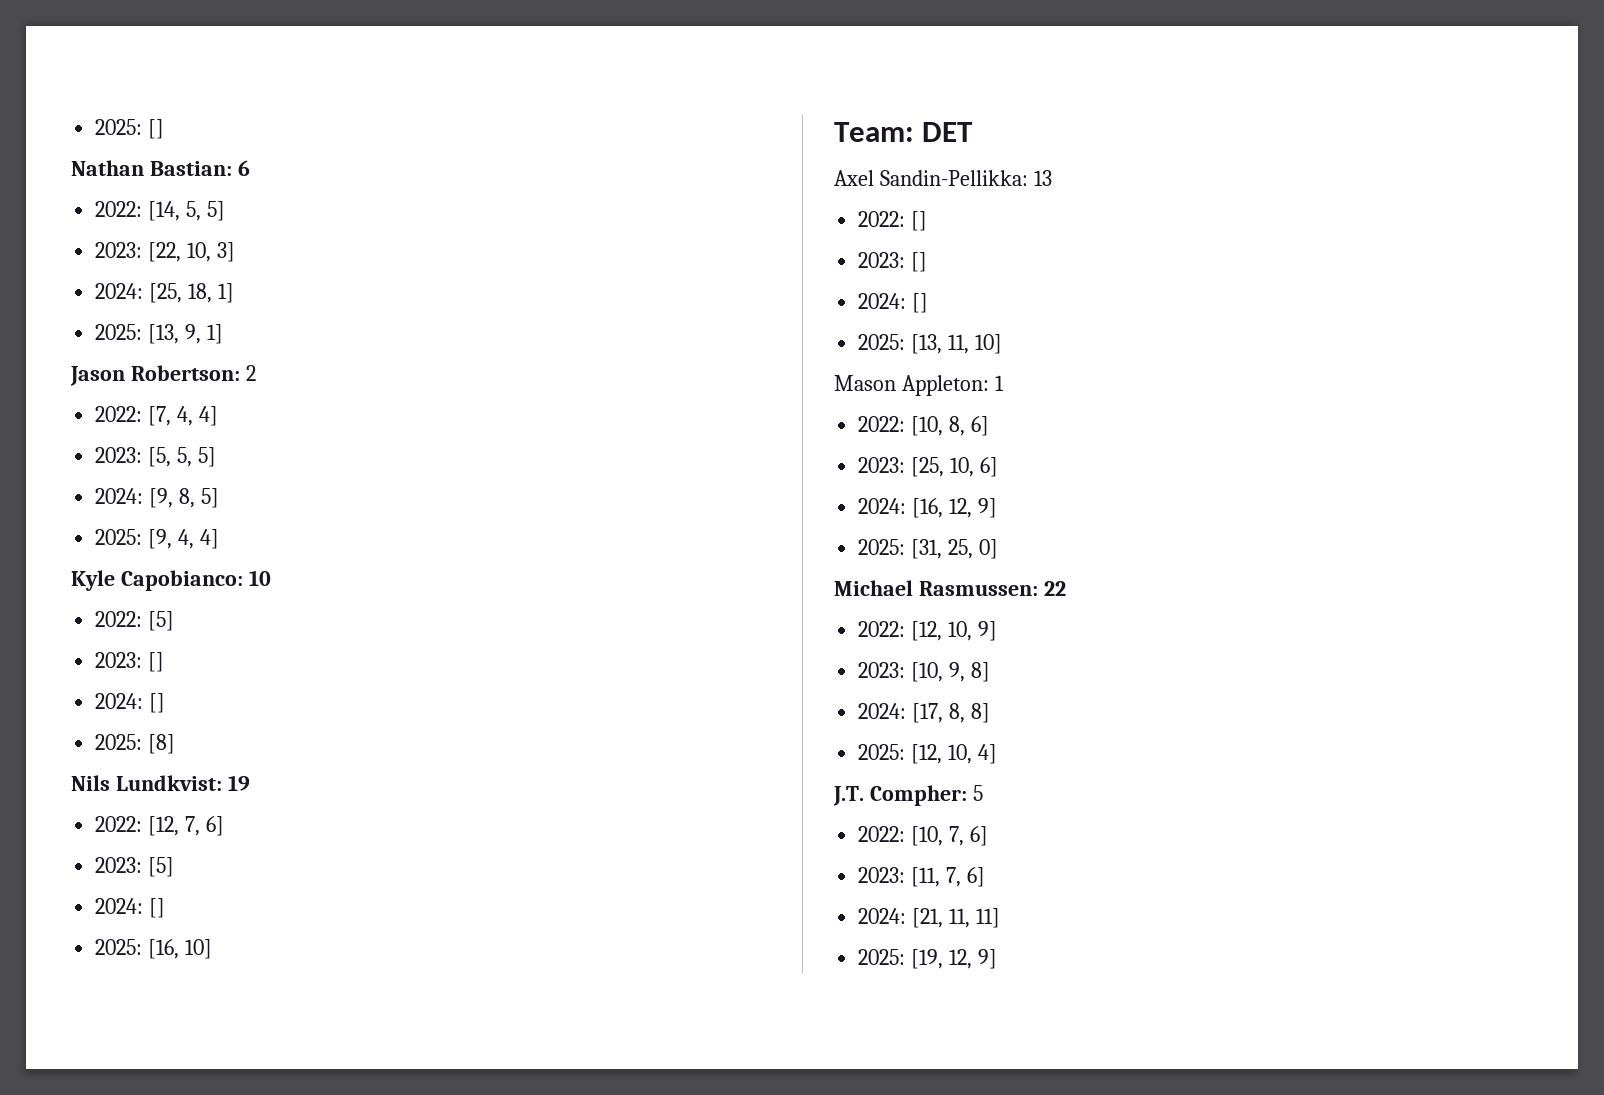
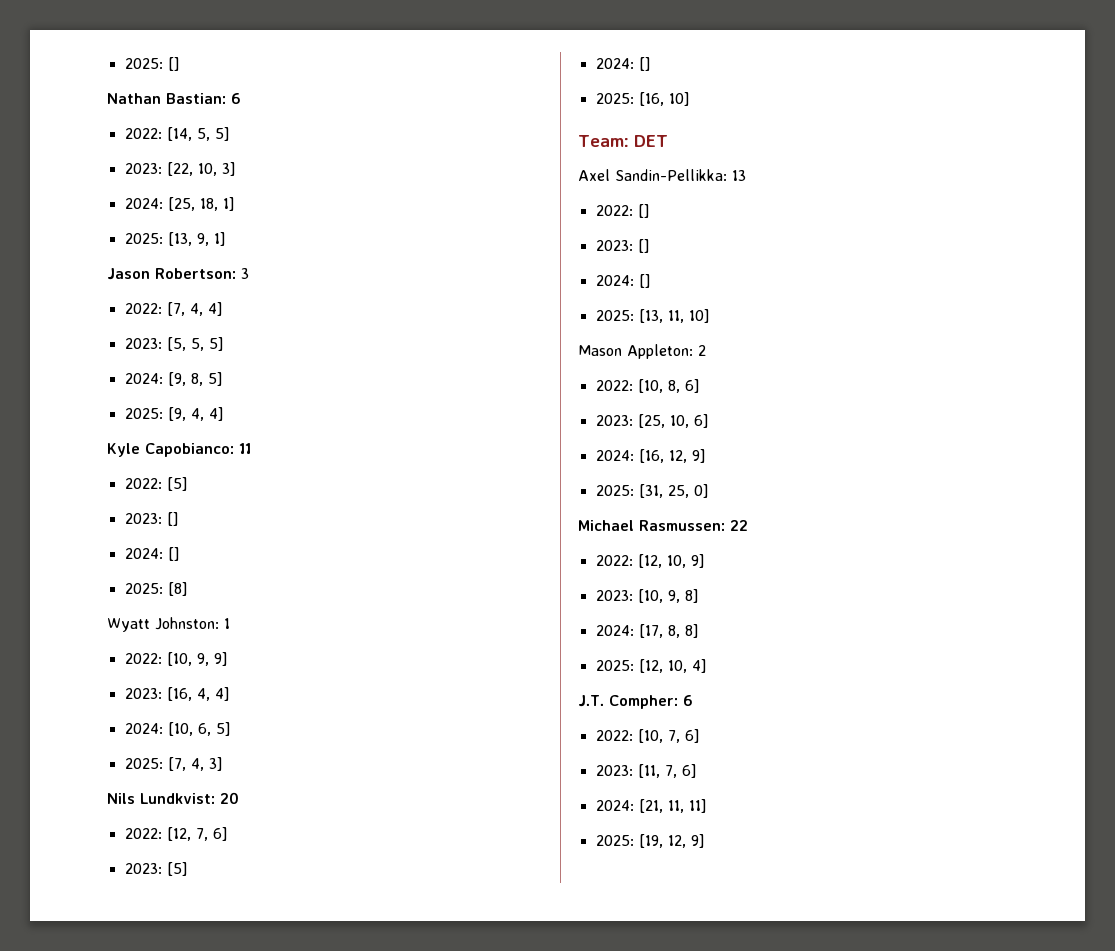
[245,365,256,381] 2 -> [241,268,249,279] 3
[248,570,271,586] 10 -> [239,443,251,454] 11
(176, 744) none -> [107,617,230,632] [124,652,228,666] [124,687,230,701] [124,722,231,736] [124,757,223,771] // Wyatt Johnston: 1 // 2022: [10, 9, 9] // 2023: [16, 4, 4] // 2024: [10, 6, 5] // 2025: [7, 4, 3]
[227,775,250,791] 19 -> [220,792,239,804] 20
[994,375,1004,391] 1 -> [698,345,706,356] 2
[972,785,983,801] 5 -> [682,695,693,706] 6

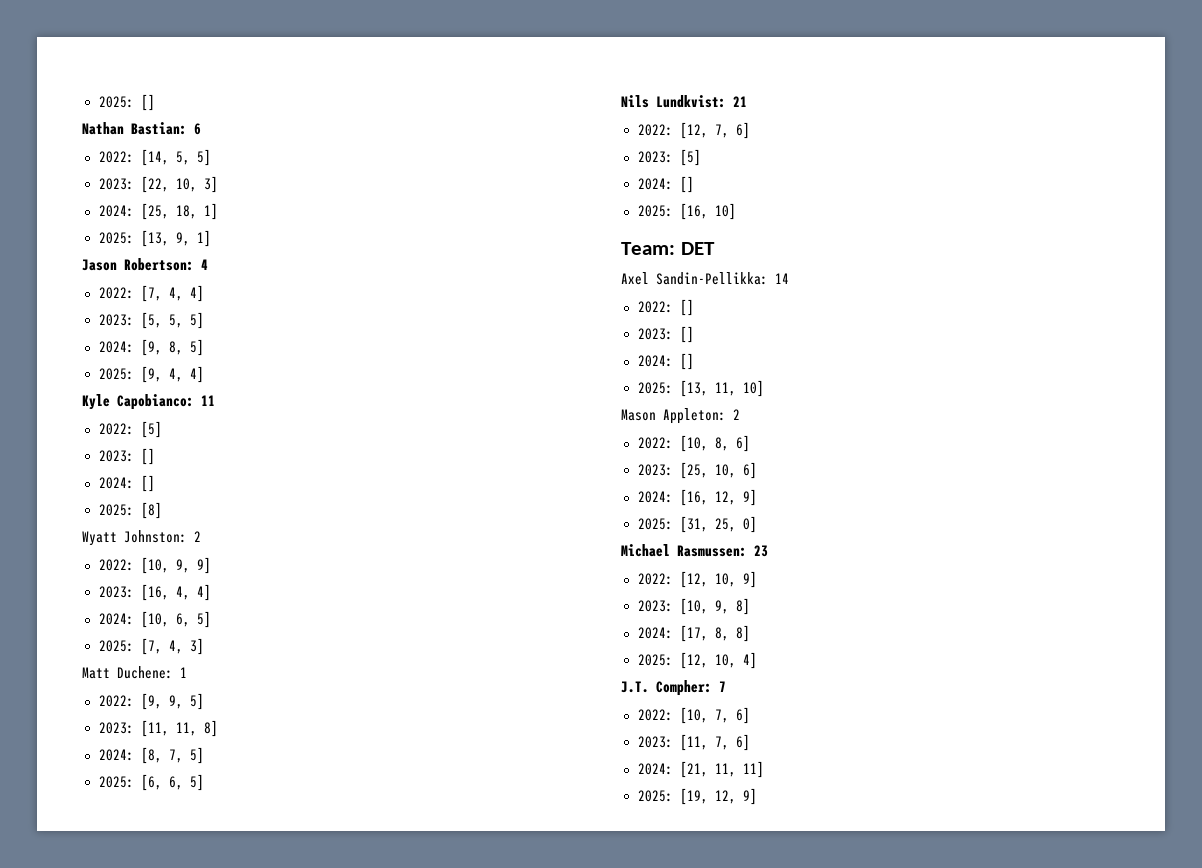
[241,268,249,279] 3 -> [201,259,208,270] 4
[224,618,230,629] 1 -> [194,531,201,542] 2
(223, 764) none -> [82,666,187,679] [98,693,204,710] [98,720,218,737] [98,747,204,764] [98,774,204,791] // Matt Duchene: 1 // 2022: [9, 9, 5] // 2023: [11, 11, 8] // 2024: [8, 7, 5] // 2025: [6, 6, 5]
[220,792,239,804] 20 -> [733,96,747,107] 21
[732,170,746,181] 13 -> [775,273,789,284] 14
[730,520,748,531] 22 -> [754,545,768,557] 23
[682,695,693,706] 6 -> [719,681,726,692] 7

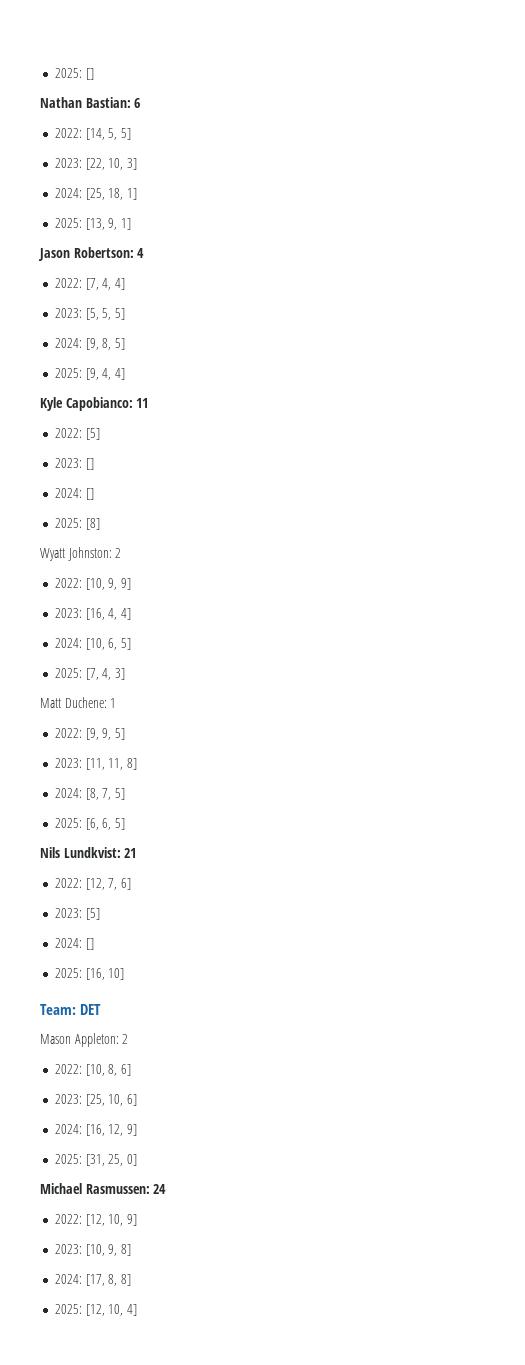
[621,272,789,285] [637,299,694,316] [637,326,694,343] [637,353,694,370] [637,380,764,397] // Axel Sandin-Pellikka: 14 // 2022: [] // 2023: [] // 2024: [] // 2025: [13, 11, 10] -> (102, 1009) none
[754,545,768,557] 23 -> [153,1184,167,1194] 24
[621,680,726,696] [637,707,750,724] [637,734,750,751] [637,761,764,778] [637,788,757,805] // J.T. Compher: 7 // 2022: [10, 7, 6] // 2023: [11, 7, 6] // 2024: [21, 11, 11] // 2025: [19, 12, 9] -> (137, 1310) none

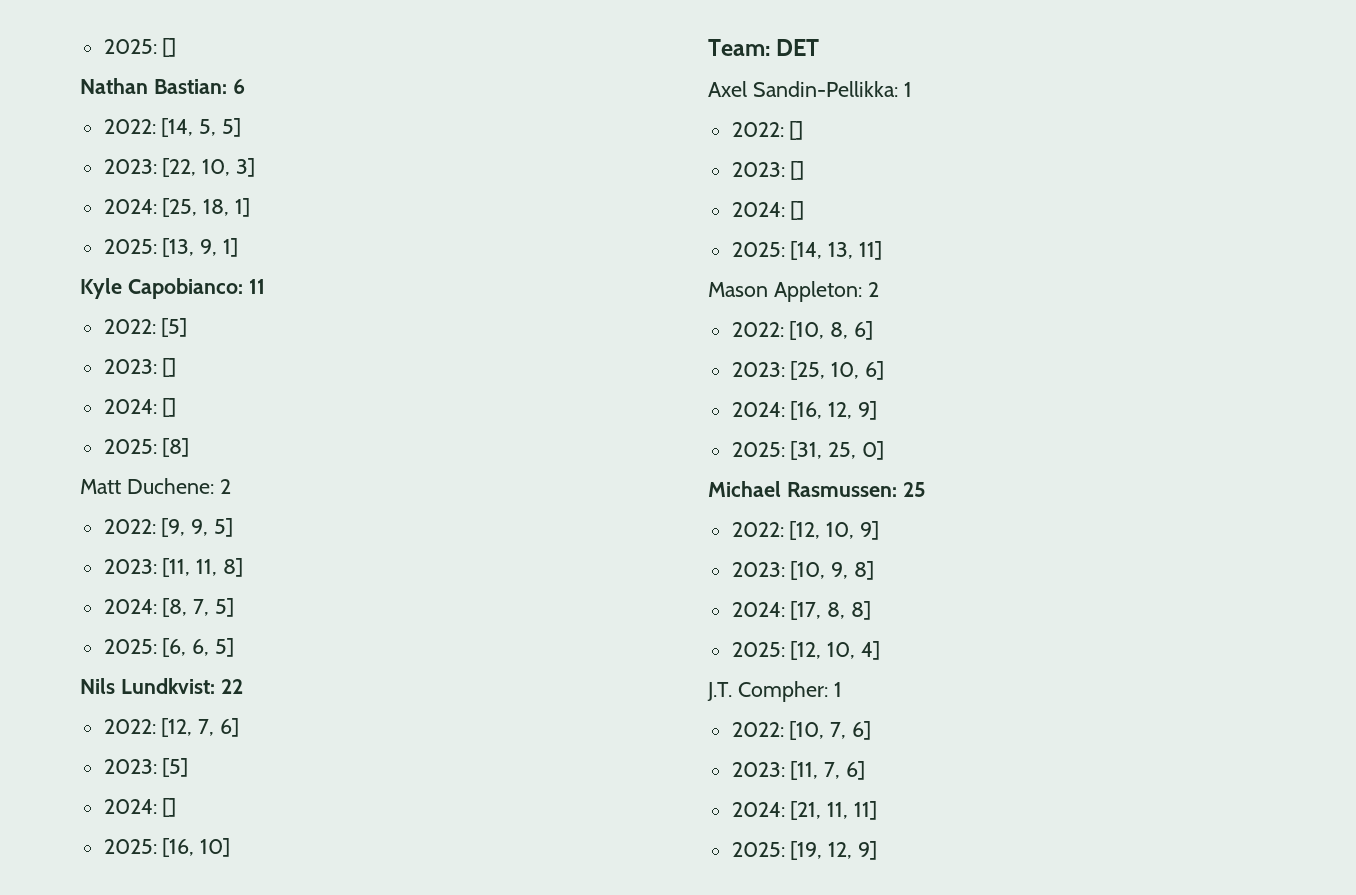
[38,247,145,261] [54,278,125,290] [54,308,125,320] [54,338,125,350] [54,368,125,380] // Jason Robertson: 4 // 2022: [7, 4, 4] // 2023: [5, 5, 5] // 2024: [9, 8, 5] // 2025: [9, 4, 4] -> (239, 247) none
[40,547,122,561] [54,578,131,590] [54,608,131,620] [54,638,131,650] [54,668,125,680] // Wyatt Johnston: 2 // 2022: [10, 9, 9] // 2023: [16, 4, 4] // 2024: [10, 6, 5] // 2025: [7, 4, 3] -> (190, 447) none
[110,698,117,708] 1 -> [219,479,231,494] 2
[124,848,137,858] 21 -> [220,679,243,694] 22
(102, 1009) none -> [708,81,912,97] [731,121,804,140] [731,161,805,180] [731,201,805,220] [731,241,883,260] // Axel Sandin-Pellikka: 1 // 2022: [] // 2023: [] // 2024: [] // 2025: [14, 13, 11]
[153,1184,167,1194] 24 -> [902,482,926,497] 25
(137, 1310) none -> [707,681,842,702] [731,721,872,740] [731,761,866,780] [731,801,878,820] [731,841,878,860] // J.T. Compher: 1 // 2022: [10, 7, 6] // 2023: [11, 7, 6] // 2024: [21, 11, 11] // 2025: [19, 12, 9]

